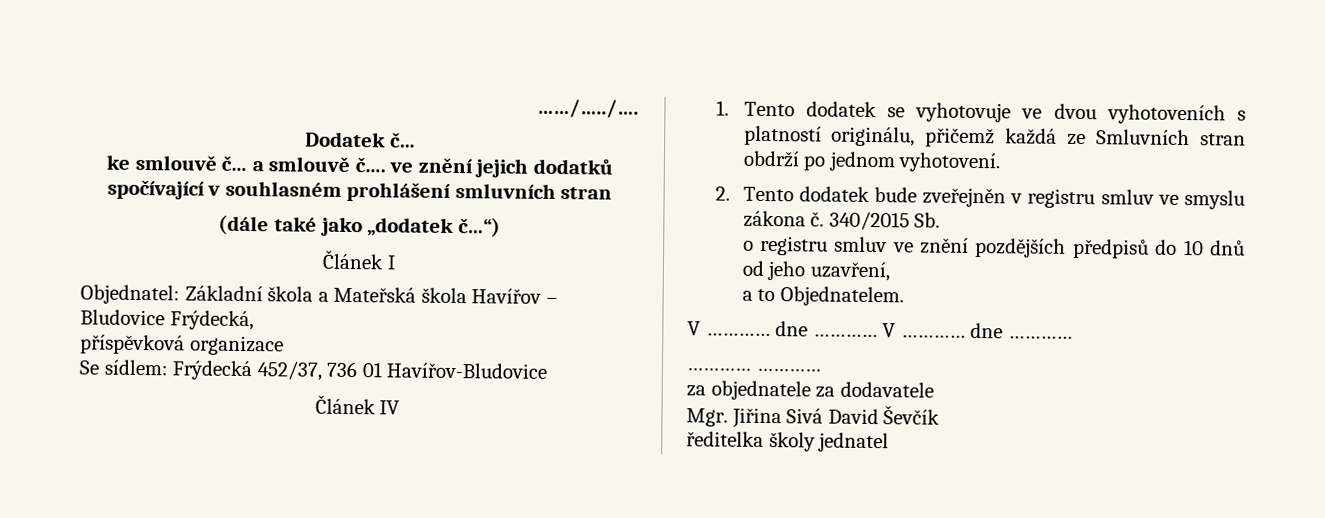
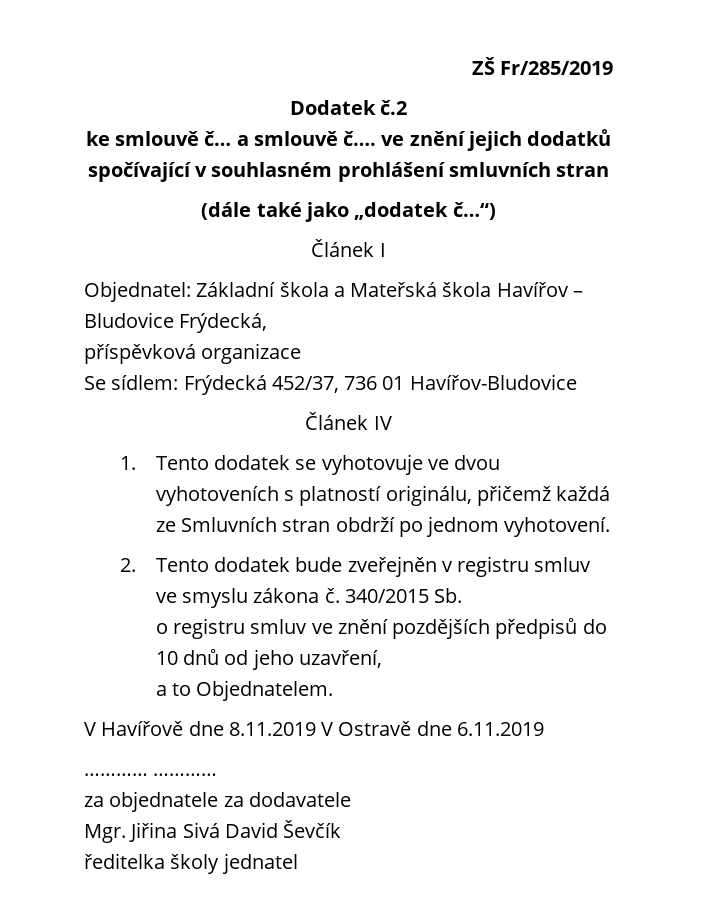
[537,98,639,118] ……/…../…. -> [471,57,613,75] ZŠ Fr/285/2019
[389,132,416,148] č… -> [380,100,408,115] č.2
[705,321,1073,339] ………… dne ………… V ………… dne ………… -> [101,721,544,736] Havířově dne 8.11.2019 V Ostravě dne 6.11.2019

